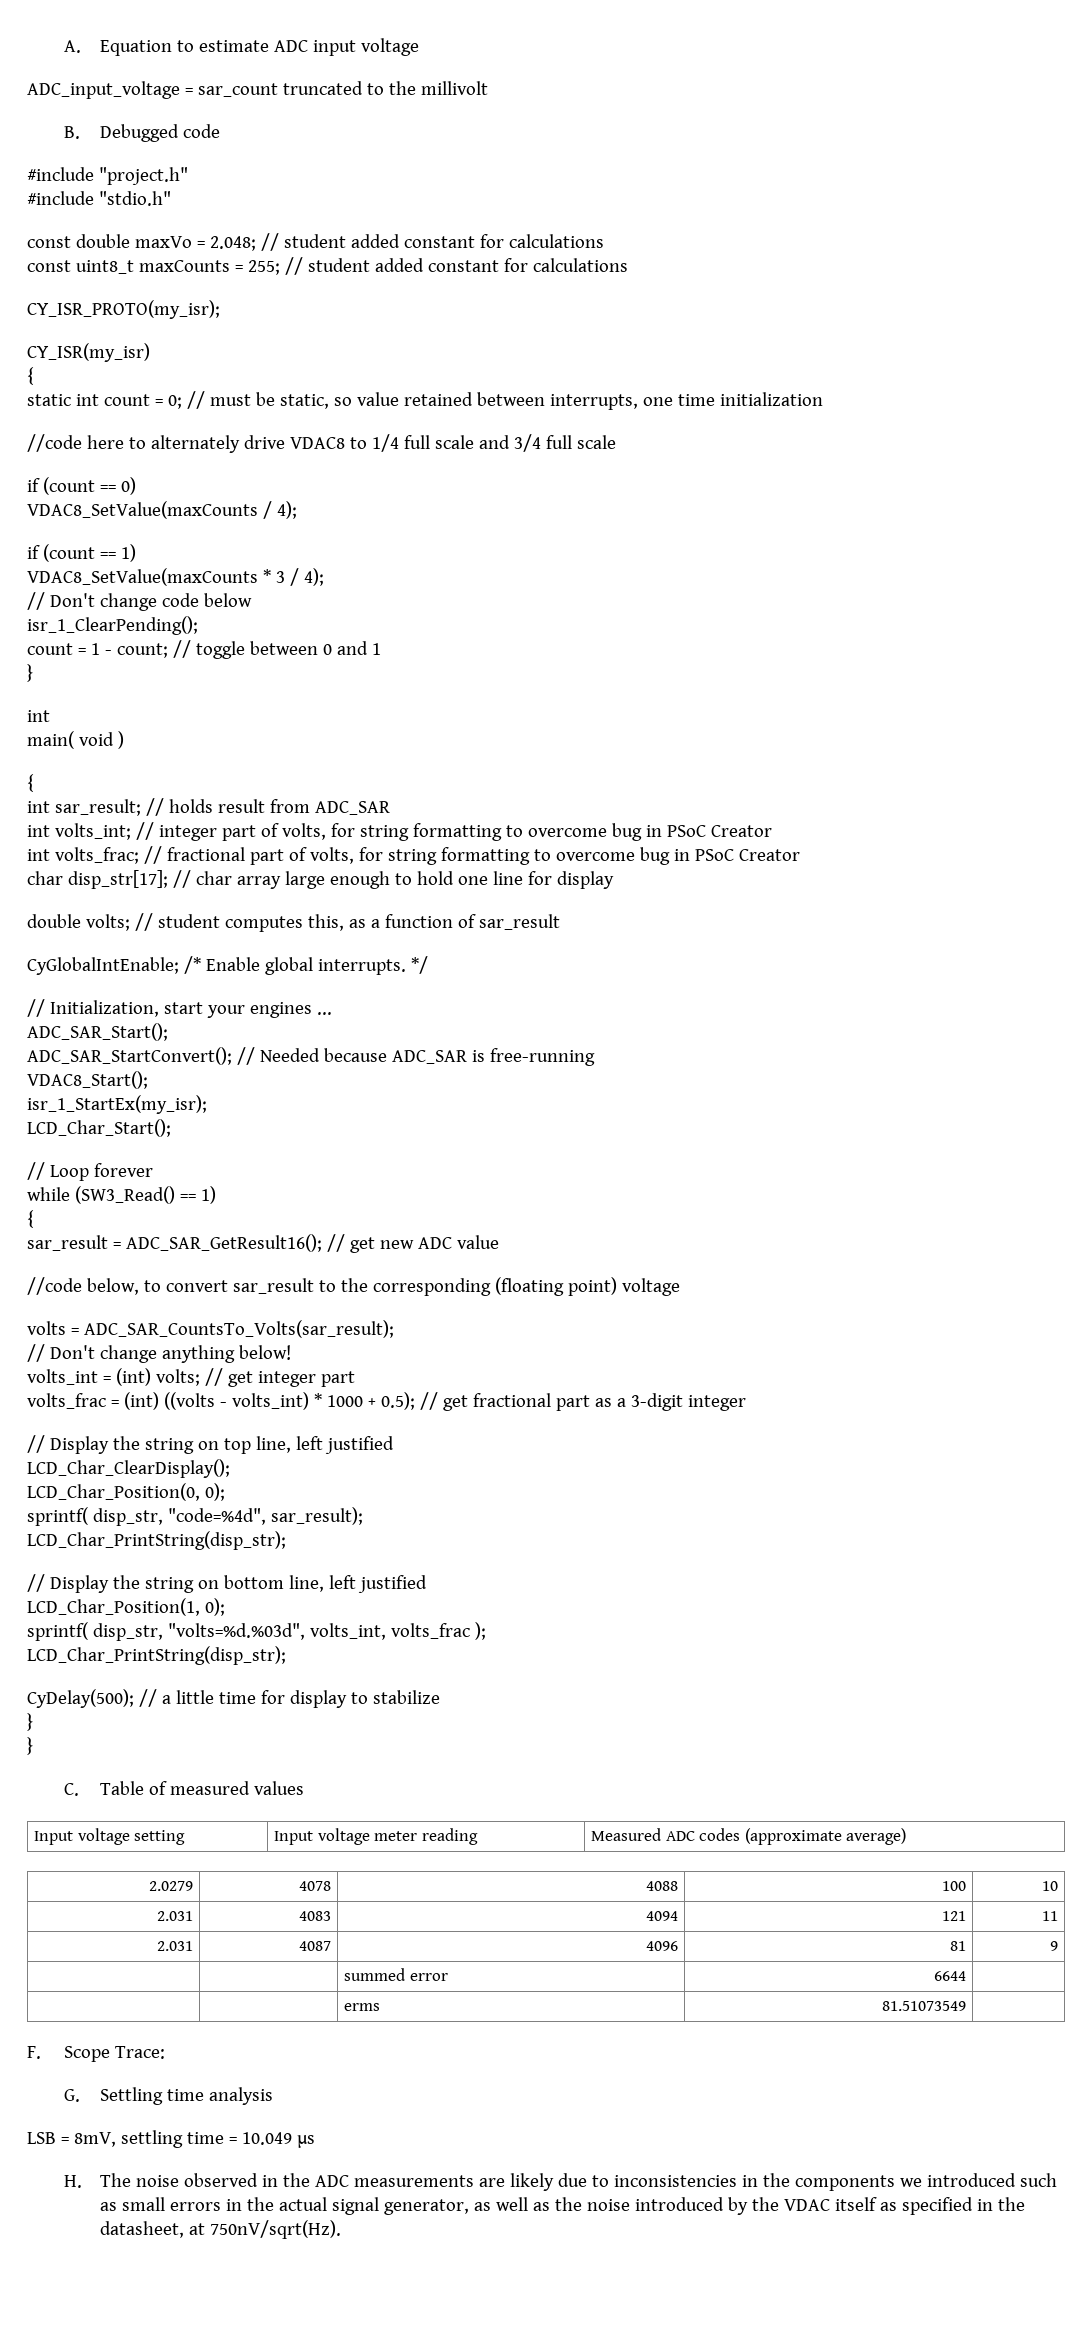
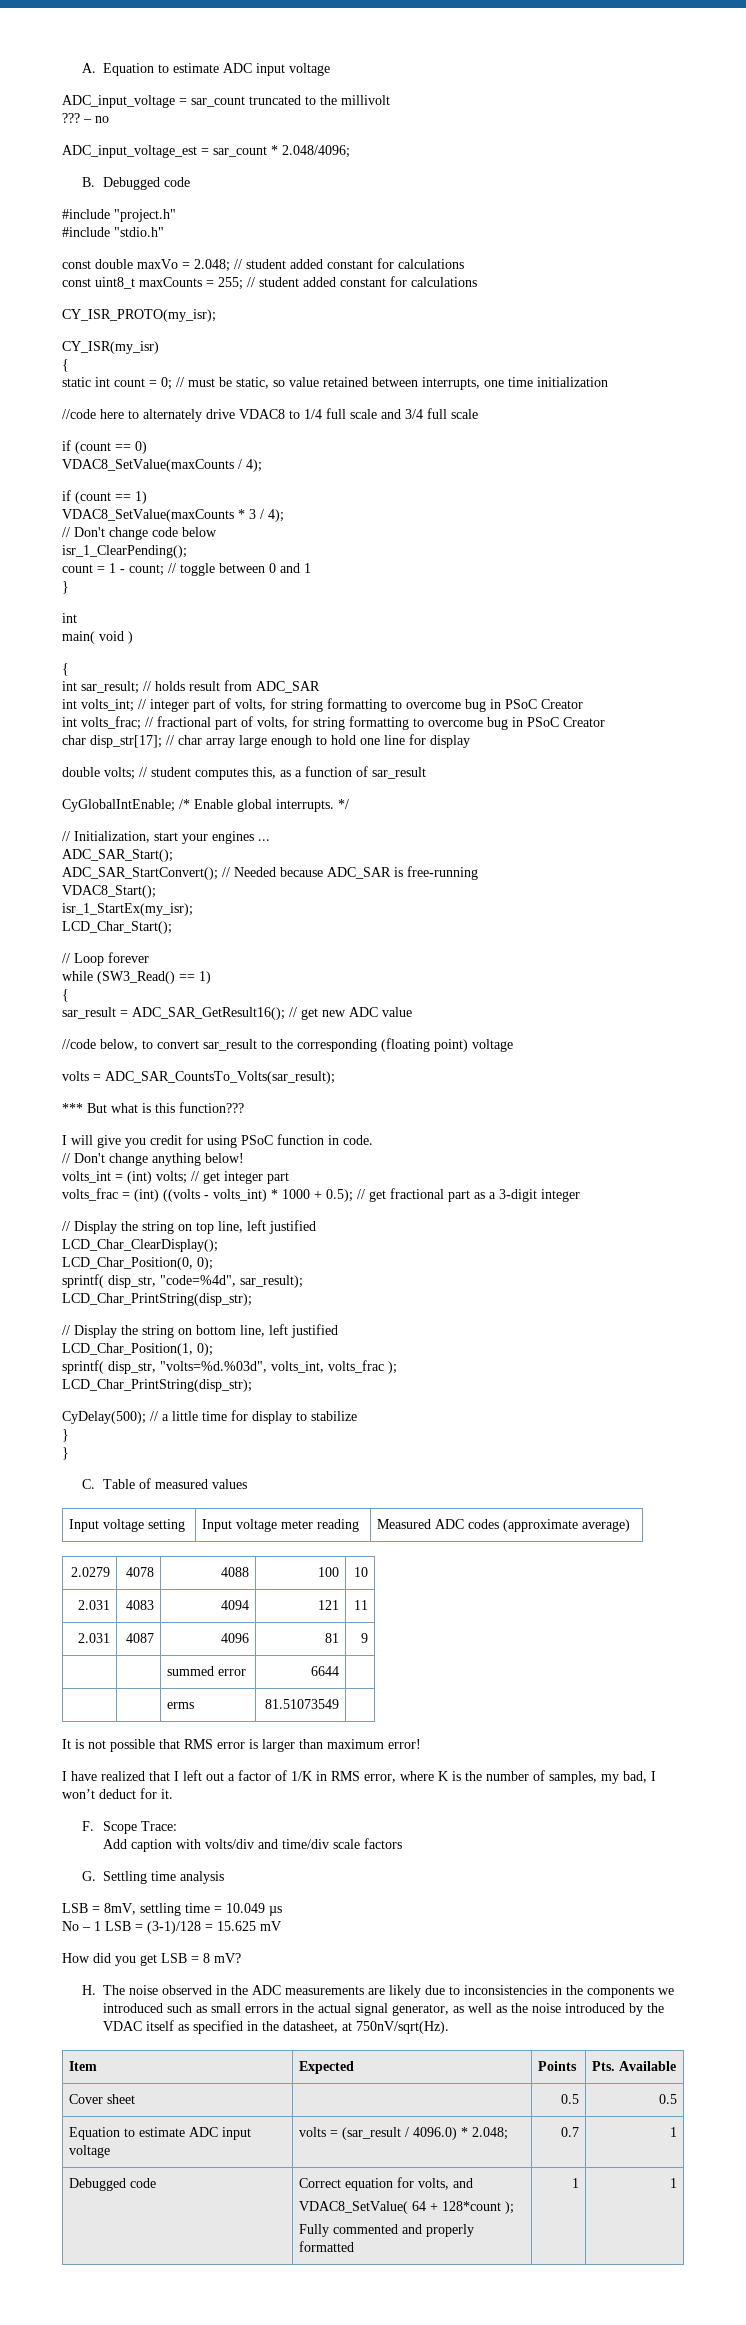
(488, 88) none -> [62,113,109,123] [62,145,350,158] // ??? – no // ADC_input_voltage_est = sar_count * 2.048/4096;
(394, 1329) none -> [62,1102,244,1113] [62,1134,373,1148] // *** But what is this function??? // I will give you credit for using PSoC function in code.
[27,2046,165,2062] F. Scope Trace: -> [62,1739,421,1752] [62,1770,656,1784] [62,1788,173,1799] [82,1821,177,1834] [102,1838,402,1852] It is not possible that RMS error is larger than maximum error! // I have realized that I left out a factor of 1/K in RMS error, where K is the number of samples, my bad, I won’t deduct for it. // F. Scope Trace: // Add caption with volts/div and time/div scale factors
(315, 2141) none -> [62,1921,281,1934] [62,1953,241,1966] // No – 1 LSB = (3-1)/128 = 15.625 mV // How did you get LSB = 8 mV?
(342, 2229) none -> [69,2061,98,2071] [299,2061,355,2074] [538,2061,578,2071] [592,2061,677,2071] [69,2094,136,2104] [560,2094,579,2104] [658,2094,677,2104] [69,2127,252,2140] [69,2145,111,2158] [299,2127,509,2140] [560,2127,579,2137] [669,2127,677,2137] [69,2178,157,2191] [299,2177,474,2191] [299,2201,515,2214] [299,2224,475,2237] [299,2241,355,2252] [571,2178,579,2188] [669,2178,677,2188] // Item | Expected | Points | Pts. Available // Cover sheet | | 0.5 | 0.5 // Equation to estimate ADC input voltage | volts = (sar_result / 4096.0) * 2.048; | 0.7 | 1 // Debugged code | Correct equation for volts, and // VDAC8_SetValue( 64 + 128*count ); // Fully commented and properly formatted | 1 | 1

